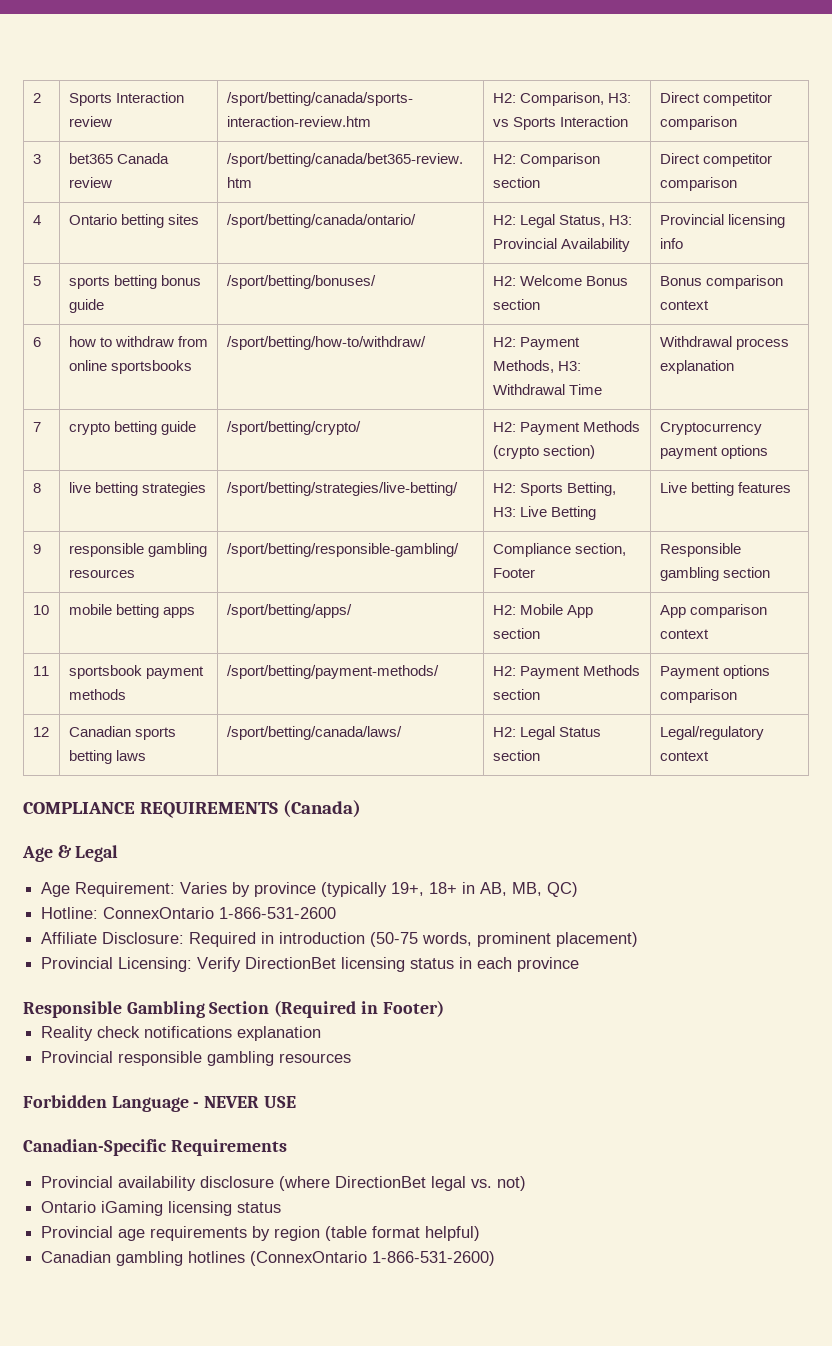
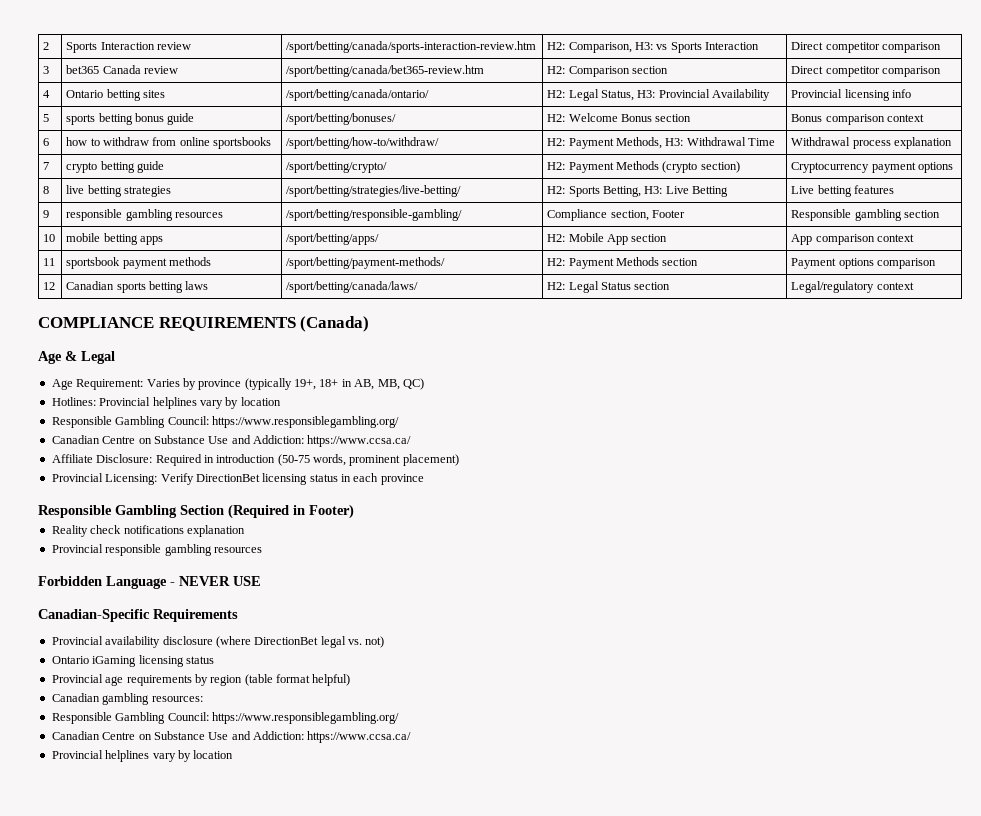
[41,907,337,919] Hotline: ConnexOntario 1-866-531-2600 -> [51,397,281,409] [51,416,399,428] [51,435,412,447] Hotlines: Provincial helplines vary by location // Responsible Gambling Council: https://www.responsiblegambling.org/ // Canadian Centre on Substance Use and Addiction: https://www.ccsa.ca/
[188,1251,496,1266] hotlines (ConnexOntario 1-866-531-2600) -> [151,696,203,702] [51,712,399,724] [51,731,412,743] [51,750,234,762] resources: // Responsible Gambling Council: https://www.responsiblegambling.org/ // Canadian Centre on Substance Use and Addiction: https://www.ccsa.ca/ // Provincial helplines vary by location

